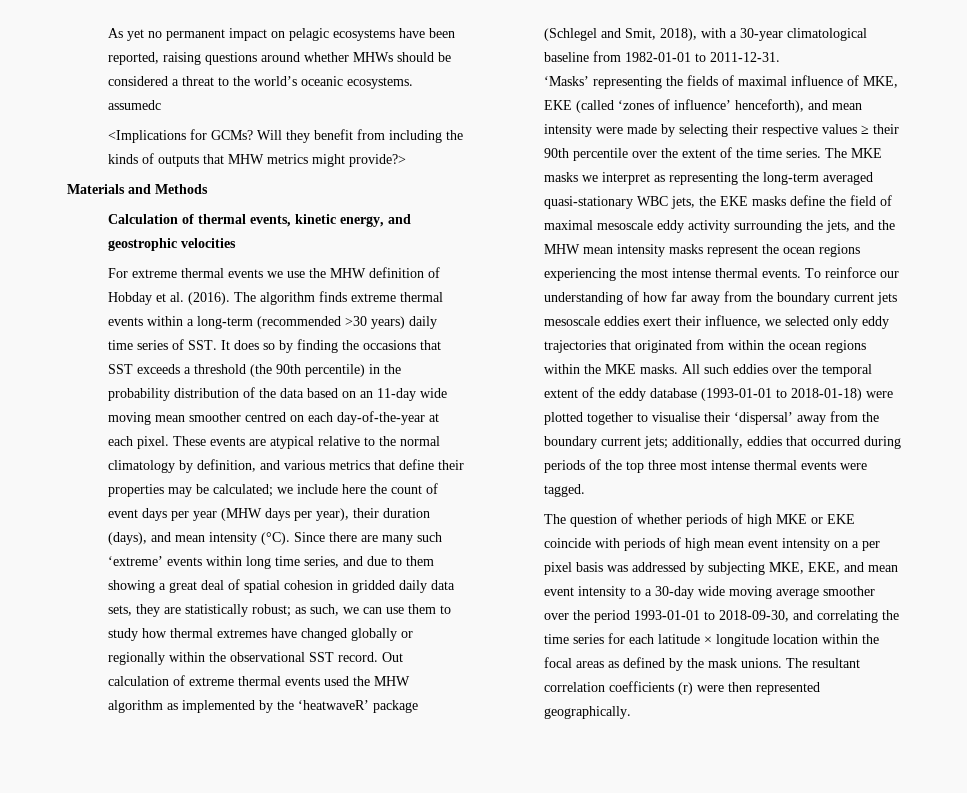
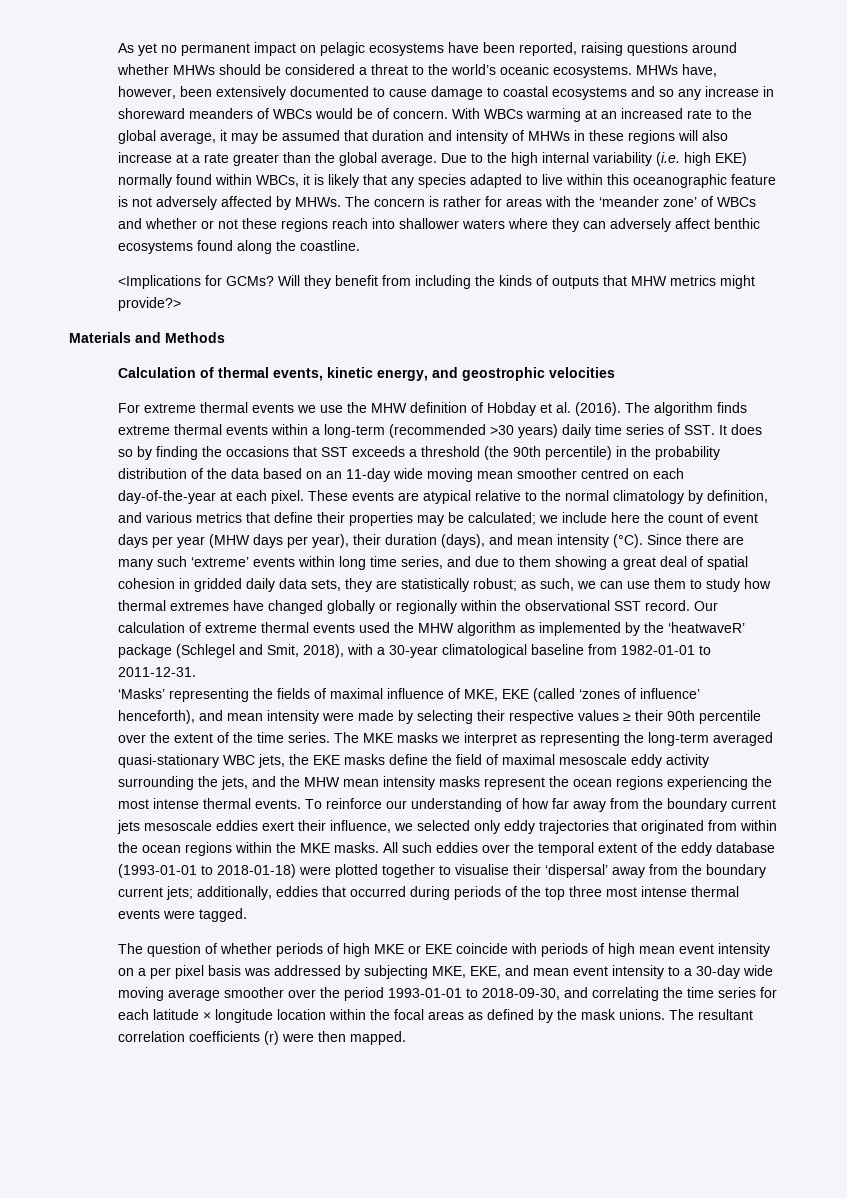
[108,100,162,110] assumedc -> [635,64,717,77] [117,86,774,100] [117,108,752,122] [117,130,728,144] [117,152,747,166] [117,174,776,188] [117,196,756,210] [117,218,760,232] [117,240,360,254] MHWs have, however, been extensively documented to cause damage to coastal ecosystems and so any increase in shoreward meanders of WBCs would be of concern. With WBCs warming at an increased rate to the global average, it may be assumed that duration and intensity of MHWs in these regions will also increase at a rate greater than the global average. Due to the high internal variability (i.e. high EKE) normally found within WBCs, it is likely that any species adapted to live within this oceanographic feature is not adversely affected by MHWs. The concern is rather for areas with the ‘meander zone’ of WBCs and whether or not these regions reach into shallower waters where they can adversely affect benthic ecosystems found along the coastline.
[382,652,404,662] Out -> [693,601,718,611] Our
[756,682,821,695] [544,706,632,719] represented geographically. -> [349,1031,406,1045] mapped.

